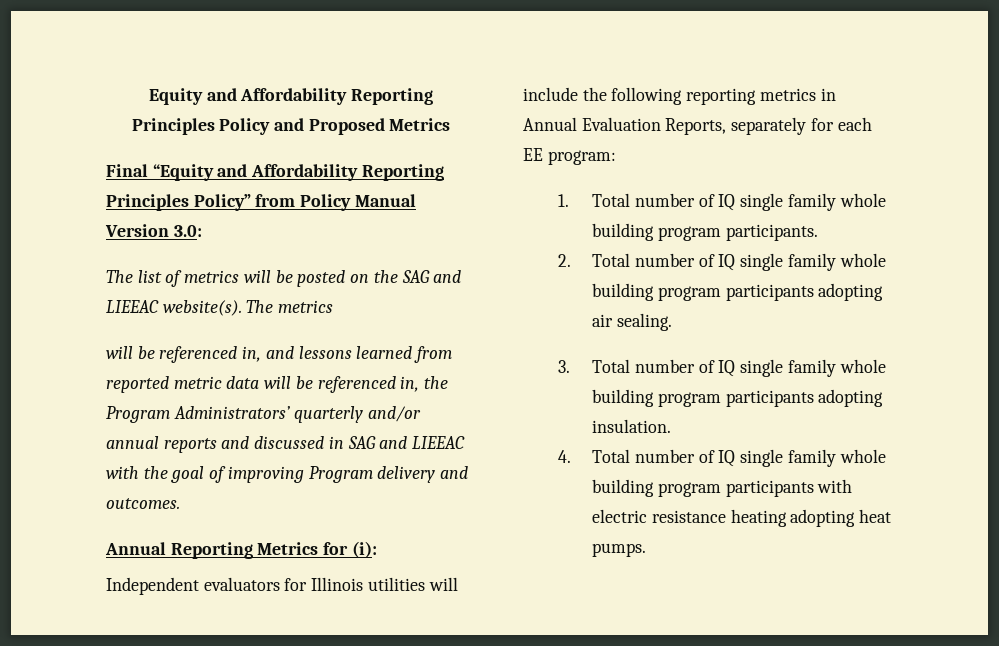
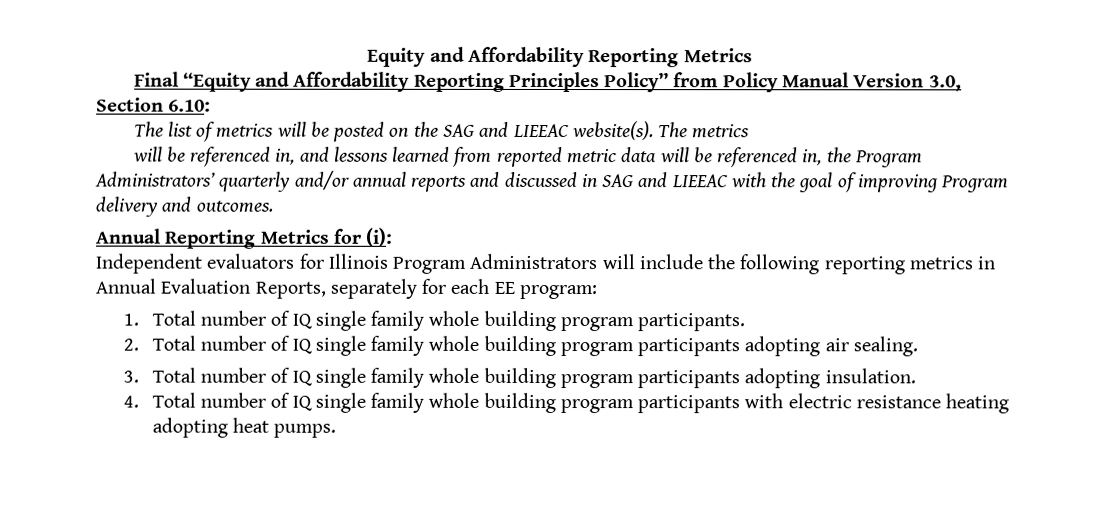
[131,118,385,135] Principles Policy and Proposed -> (680, 58) none
[173,225,202,237] 3.0: -> [928,75,962,92] [96,97,212,112] 3.0, Section 6.10:
[367,577,425,591] utilities -> [392,253,599,274] Program Administrators

